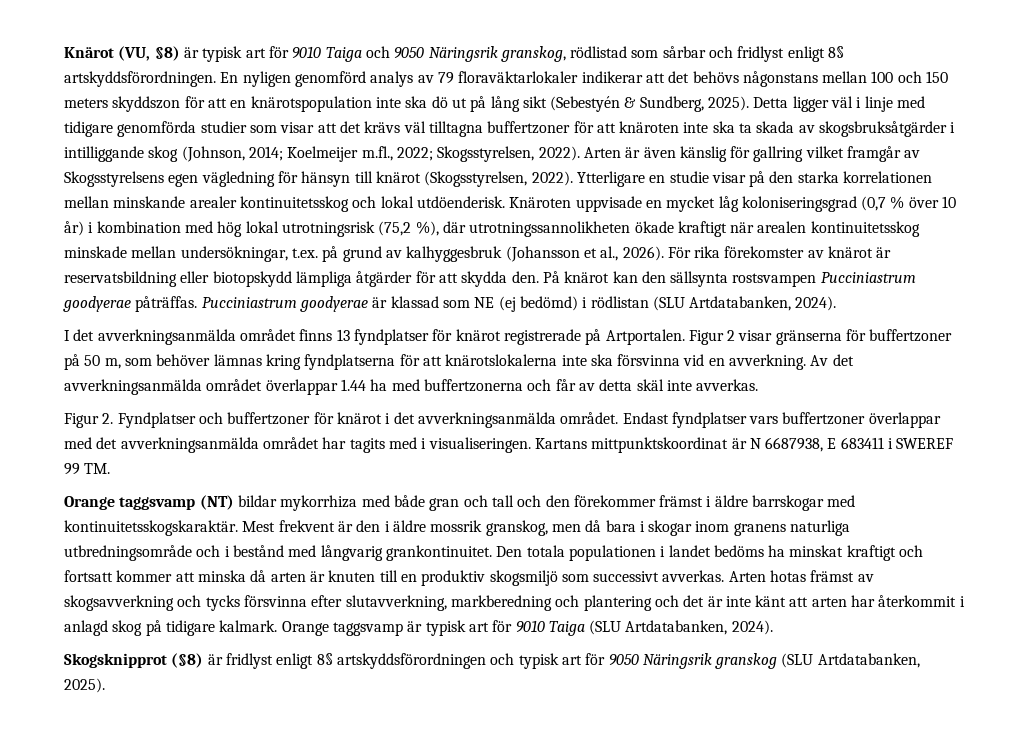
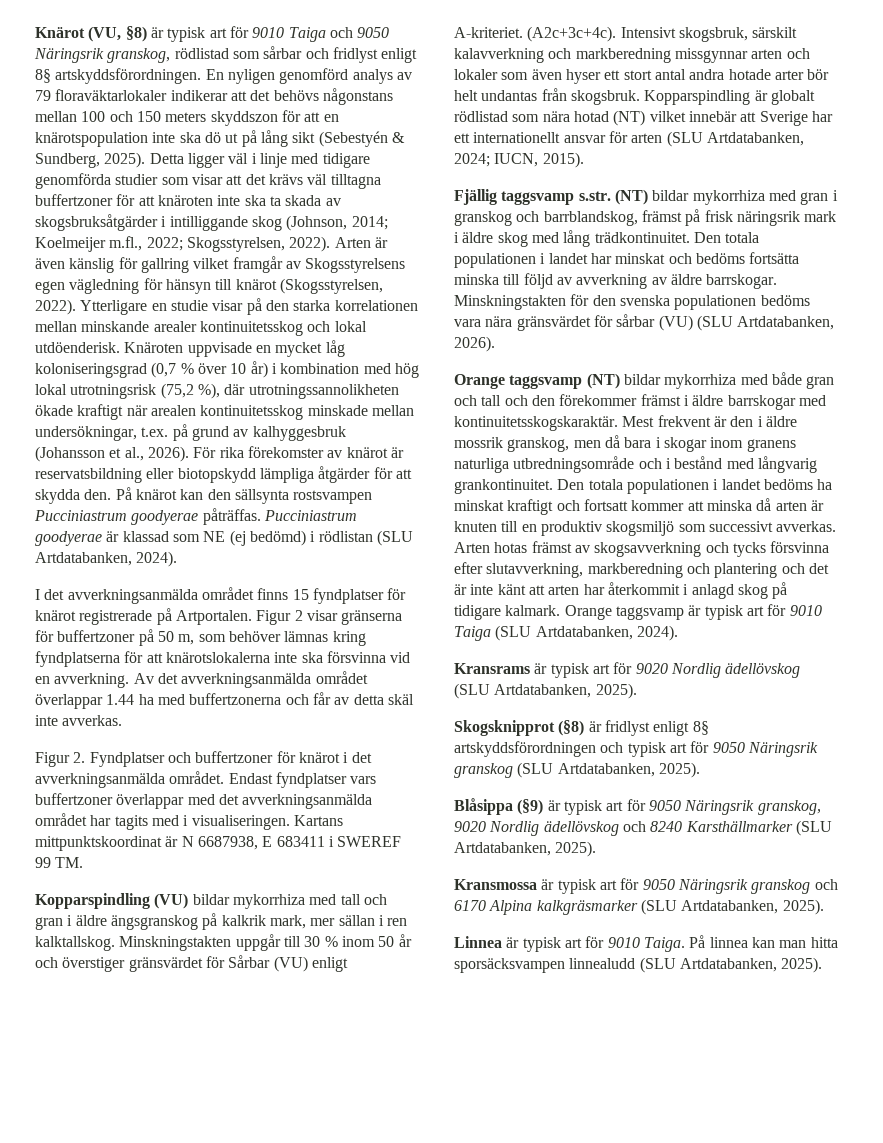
[336,329,350,341] 13 -> [292,589,309,600] 15
(111, 468) none -> [35,893,387,909] [35,913,408,930] [35,934,412,951] [35,955,348,972] [454,26,798,42] [454,48,810,63] [454,69,830,84] [454,88,815,105] [454,110,833,126] [454,131,804,147] [454,152,584,168] [454,189,838,205] [454,209,837,226] [454,230,760,247] [454,252,800,268] [454,273,778,289] [454,294,810,310] [454,314,835,331] [454,336,495,352] // Kopparspindling (VU) bildar mykorrhiza med tall och gran i äldre ängsgranskog på kalkrik mark, mer sällan i ren kalktallskog. Minskningstakten uppgår till 30 % inom 50 år och överstiger gränsvärdet för Sårbar (VU) enligt A-kriteriet. (A2c+3c+4c). Intensivt skogsbruk, särskilt kalavverkning och markberedning missgynnar arten och lokaler som även hyser ett stort antal andra hotade arter bör helt undantas från skogsbruk. Kopparspindling är globalt rödlistad som nära hotad (NT) vilket innebär att Sverige har ett internationellt ansvar för arten (SLU Artdatabanken, 2024; IUCN, 2015). // Fjällig taggsvamp s.str. (NT) bildar mykorrhiza med gran i granskog och barrblandskog, främst på frisk näringsrik mark i äldre skog med lång trädkontinuitet. Den totala populationen i landet har minskat och bedöms fortsätta minska till följd av avverkning av äldre barrskogar. Minskningstakten för den svenska populationen bedöms vara nära gränsvärdet för sårbar (VU) (SLU Artdatabanken, 2026).
(773, 627) none -> [454,662,801,678] [454,683,637,699] // Kransrams är typisk art för 9020 Nordlig ädellövskog (SLU Artdatabanken, 2025).
(105, 685) none -> [454,798,821,815] [454,820,832,836] [454,841,597,857] [454,878,838,894] [454,899,824,915] [454,935,838,952] [454,957,823,973] // Blåsippa (§9) är typisk art för 9050 Näringsrik granskog, 9020 Nordlig ädellövskog och 8240 Karsthällmarker (SLU Artdatabanken, 2025). // Kransmossa är typisk art för 9050 Näringsrik granskog och 6170 Alpina kalkgräsmarker (SLU Artdatabanken, 2025). // Linnea är typisk art för 9010 Taiga. På linnea kan man hitta sporsäcksvampen linnealudd (SLU Artdatabanken, 2025).

